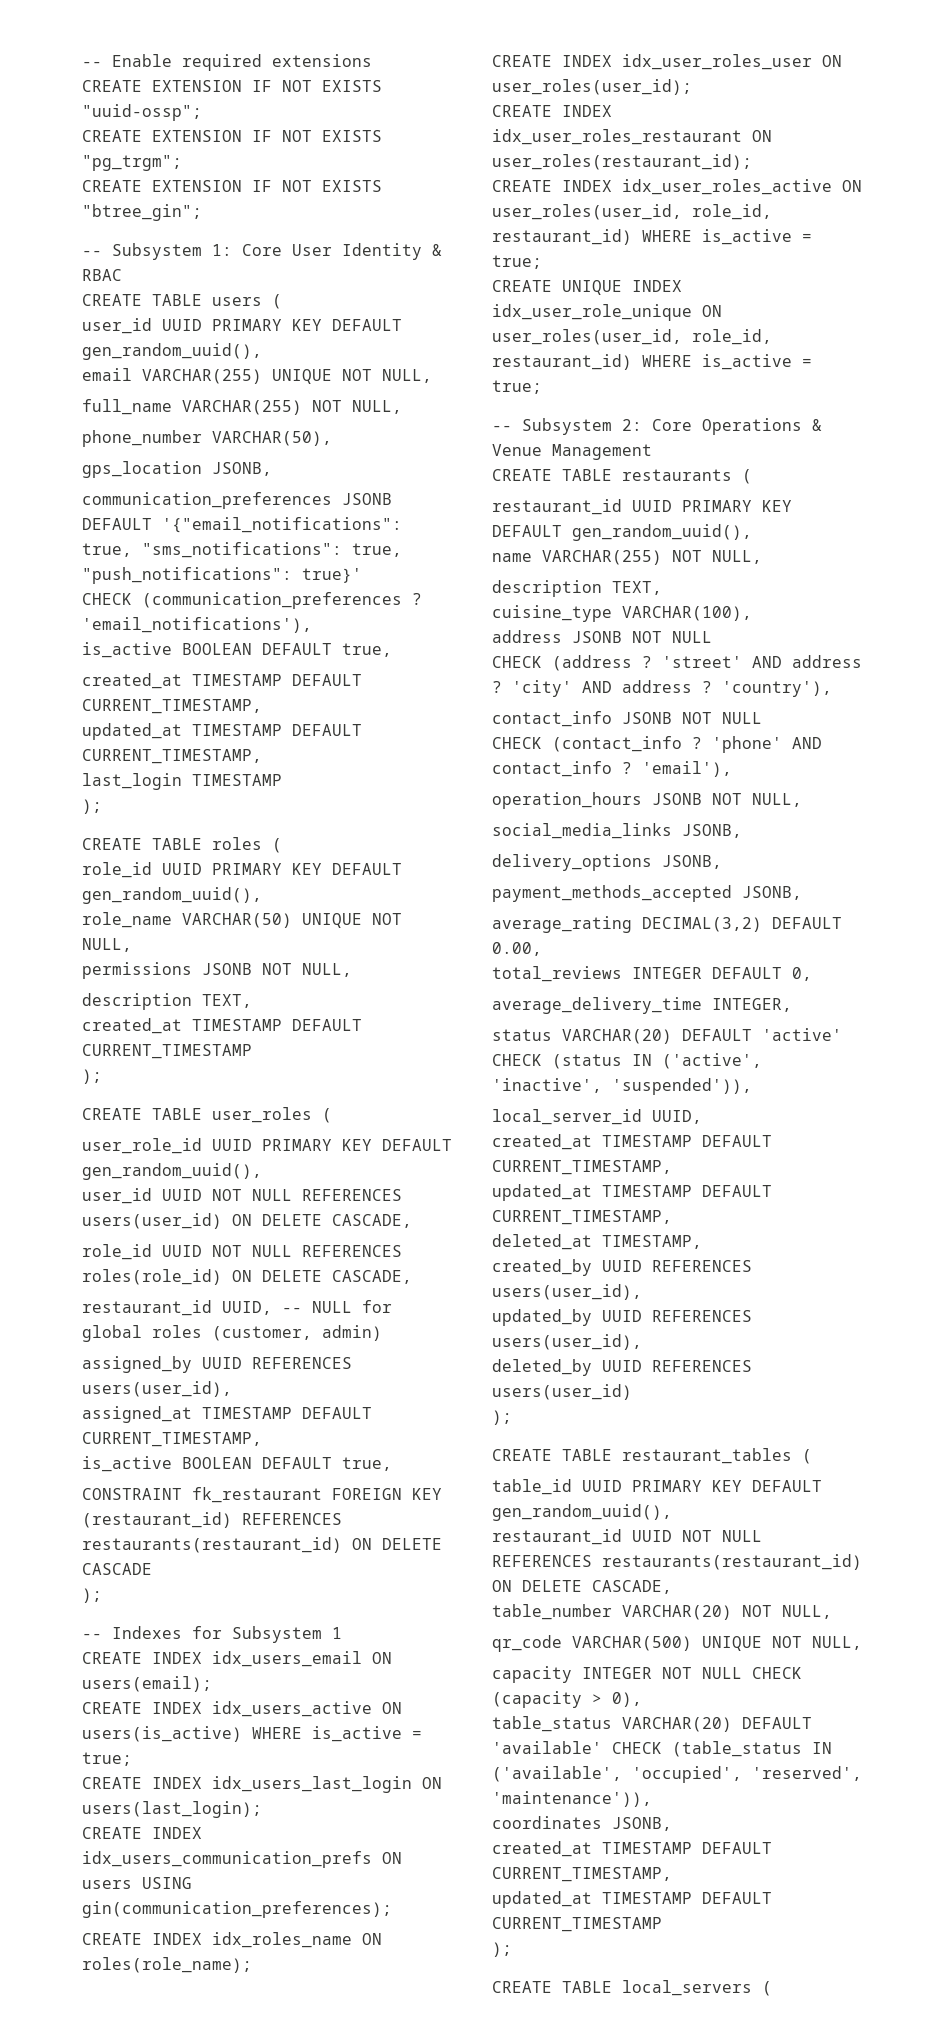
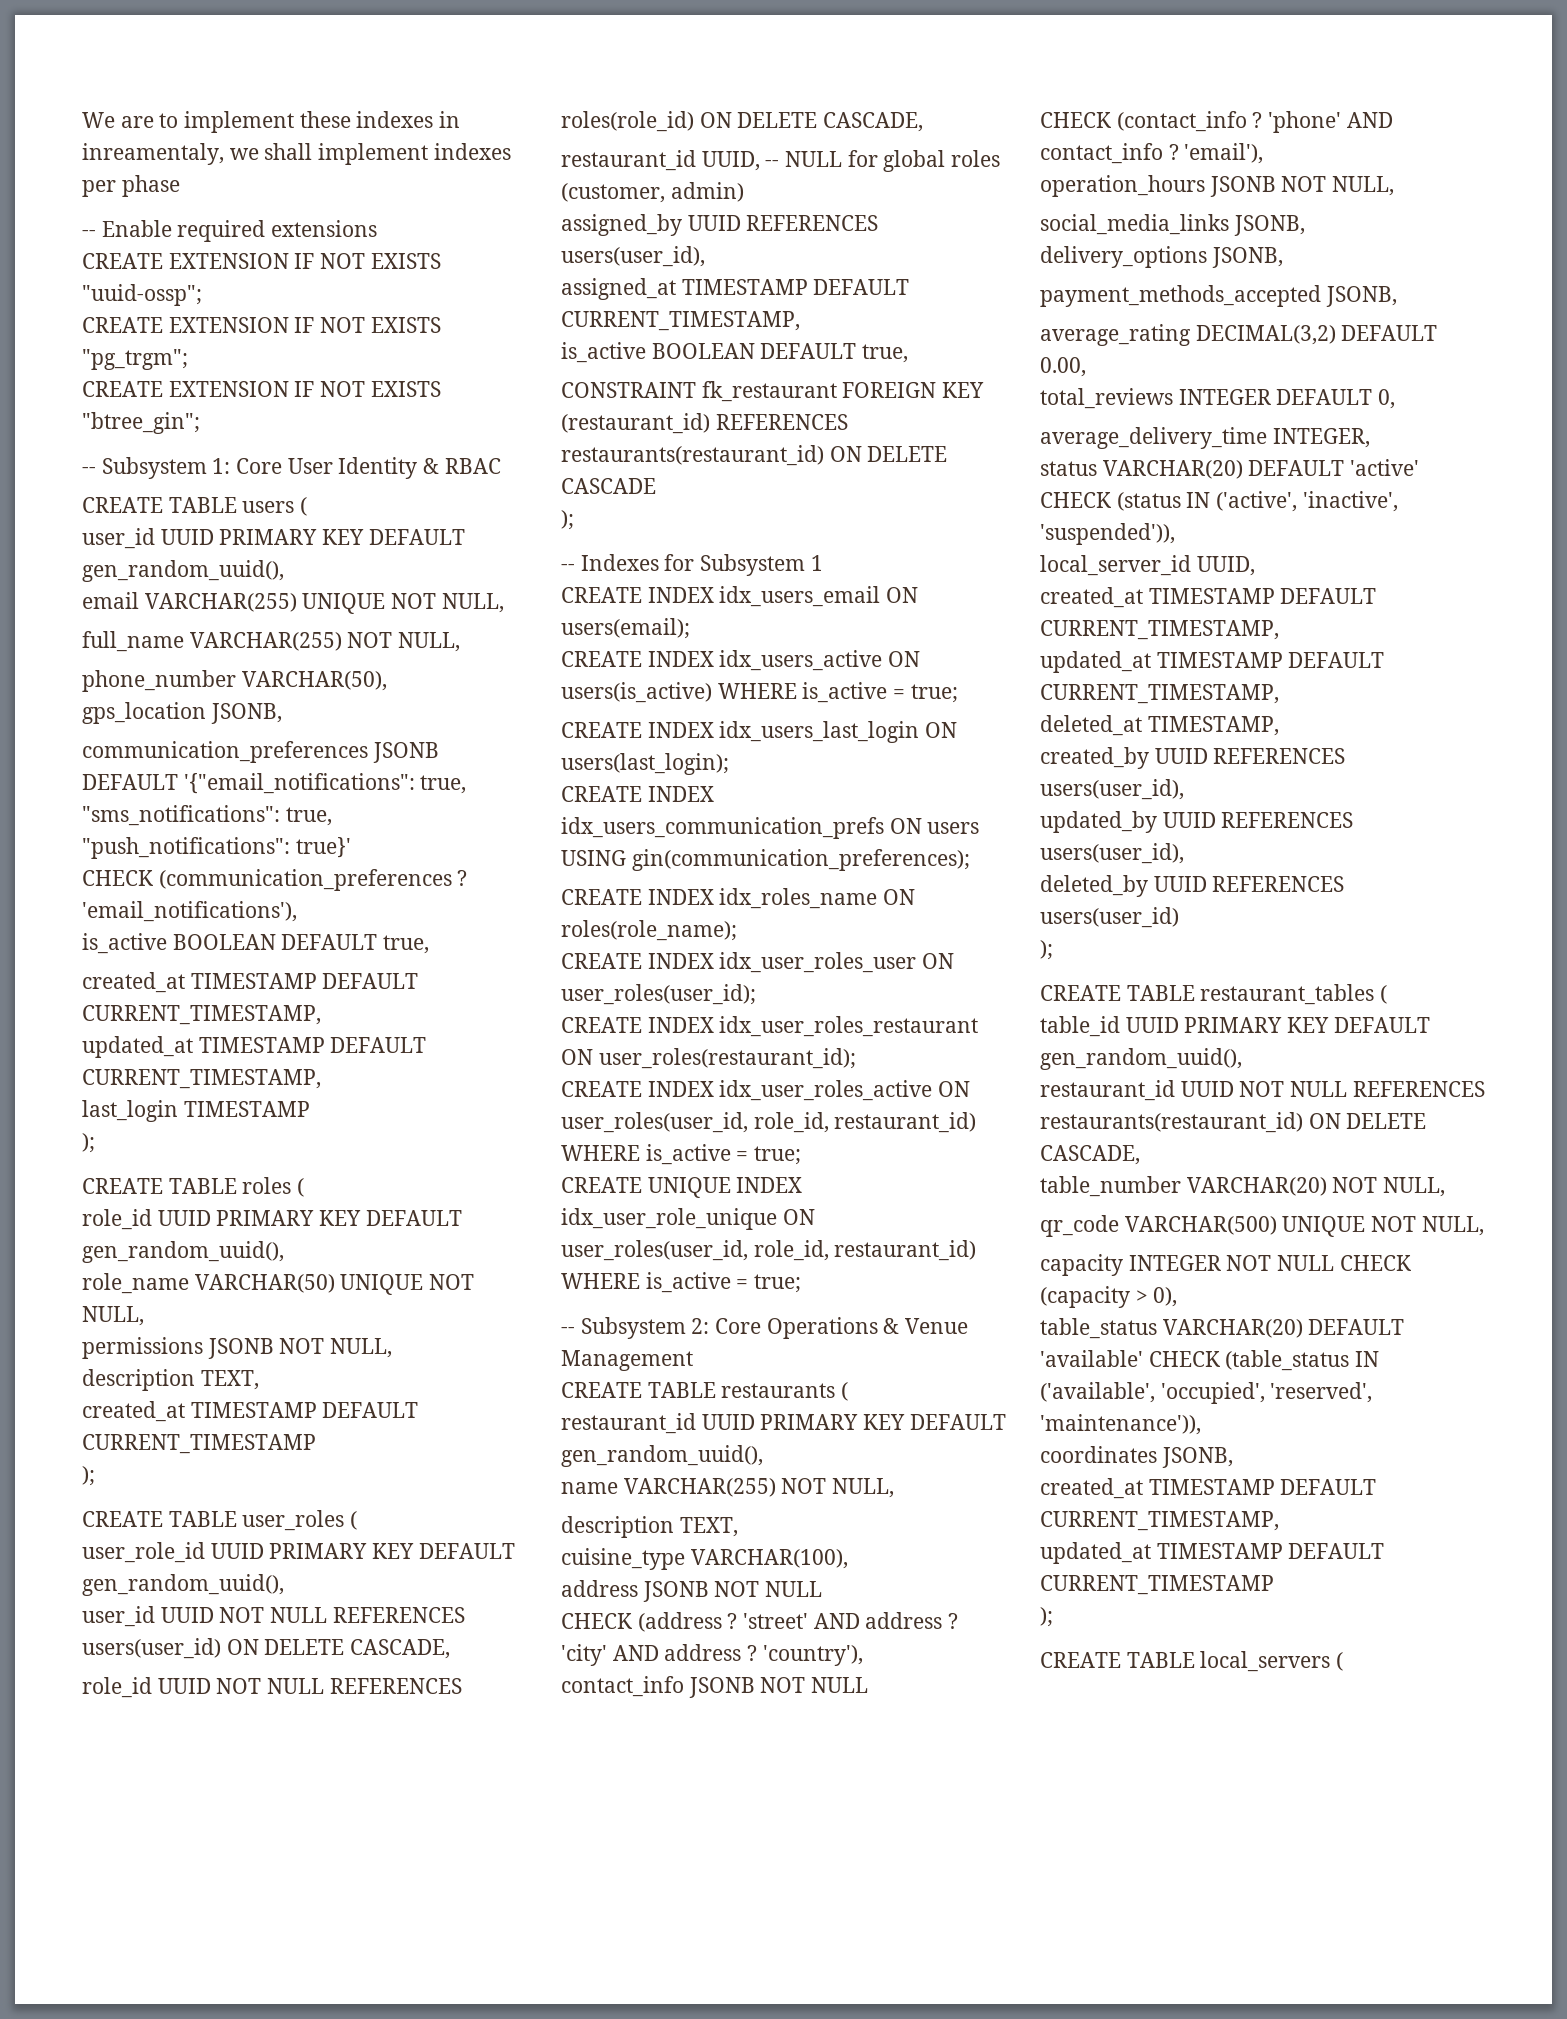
(82, 64) none -> [82,111,461,133] [82,143,511,165] [82,175,180,197] We are to implement these indexes in inreamentaly, we shall implement indexes per phase //

